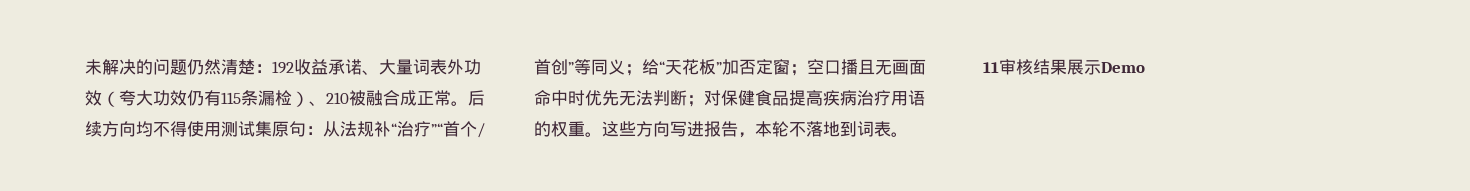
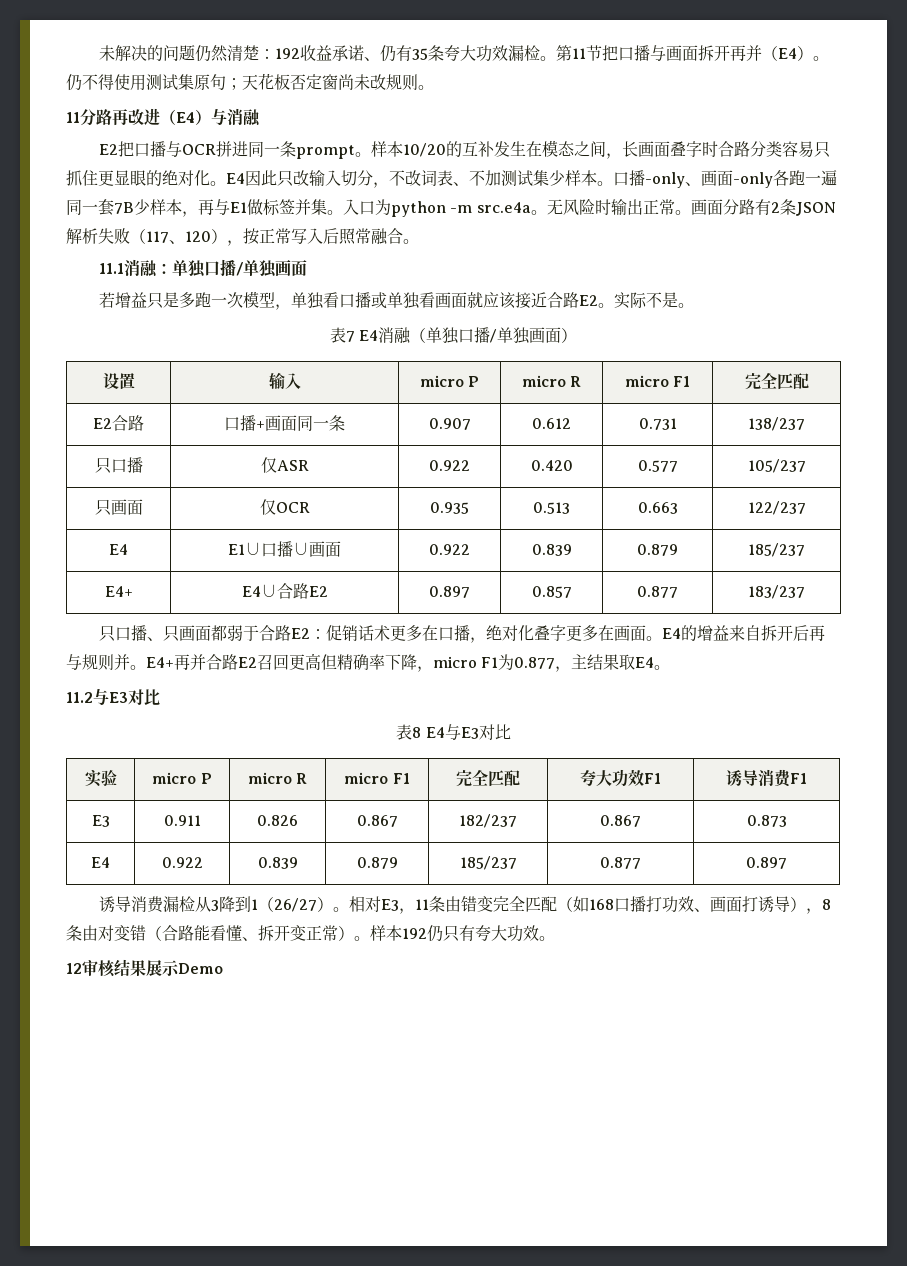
[379,59,481,75] [85,90,485,107] [85,121,153,137] 大量词表外功效（夸大功效仍有115条漏检）、210被融合成正常。后续方向均 -> [380,45,830,62] [66,74,82,91] 仍有35条夸大功效漏检。第11节把口播与画面拆开再并（E4）。仍
[306,121,485,138] [534,59,926,76] [534,90,925,107] [534,121,908,138] [983,62,999,73] ：从法规补“治疗”“首个/首创”等同义；给“天花板”加否定窗；空口播且无画面命中时优先无法判断；对保健食品提高疾病治疗用语的权重。这些方向写进报告，本轮不落地到词表。 // 11 -> [226,73,434,91] [66,108,261,127] [99,140,831,159] [66,170,837,188] [66,199,836,217] [66,228,419,246] [99,259,308,278] [99,291,695,310] [329,327,578,344] [102,373,135,390] [268,372,301,389] [419,375,480,387] [521,375,582,387] [624,375,691,387] [744,373,809,390] [93,415,144,431] [224,415,345,431] [428,418,471,430] [532,418,571,429] [638,418,677,430] [748,417,805,431] [94,457,143,474] [260,457,309,473] [429,460,470,471] [530,460,573,471] [637,460,678,472] [747,459,806,473] [94,499,143,516] [259,499,310,515] [430,502,469,514] [533,502,570,514] [637,502,678,514] [747,501,806,515] [109,544,128,555] [228,541,341,557] [429,544,470,555] [531,544,572,556] [637,544,678,556] [748,543,805,557] [104,586,133,597] [241,583,328,599] [429,586,470,598] [531,586,572,598] [637,586,678,598] [748,585,805,599] [99,625,826,643] [66,653,671,672] [66,688,160,706] [396,724,511,740] [84,770,117,787] [152,772,212,784] [247,772,308,784] [344,772,410,784] [456,770,520,787] [580,769,661,786] [726,769,807,787] [91,815,110,827] [163,815,201,826] [257,815,298,826] [356,815,398,827] [459,814,517,828] [600,815,641,827] [746,815,787,827] [91,857,110,868] [161,857,203,868] [257,857,298,869] [356,857,398,869] [459,856,517,870] [600,857,641,869] [746,857,787,869] [99,896,832,914] [66,925,555,942] [66,963,82,974] ；天花板否定窗尚未改规则。 // 11分路再改进（E4）与消融 // E2把口播与OCR拼进同一条prompt。样本10/20的互补发生在模态之间，长画面叠字时合路分类容易只抓住更显眼的绝对化。E4因此只改输入切分，不改词表、不加测试集少样本。口播-only、画面-only各跑一遍同一套7B少样本，再与E1做标签并集。入口为python -m src.e4a。无风险时输出正常。画面分路有2条JSON解析失败（117、120），按正常写入后照常融合。 // 11.1消融：单独口播/单独画面 // 若增益只是多跑一次模型，单独看口播或单独看画面就应该接近合路E2。实际不是。 // 表7 E4消融（单独口播/单独画面） // 设置 | 输入 | micro P | micro R | micro F1 | 完全匹配 // E2合路 | 口播+画面同一条 | 0.907 | 0.612 | 0.731 | 138/237 // 只口播 | 仅ASR | 0.922 | 0.420 | 0.577 | 105/237 // 只画面 | 仅OCR | 0.935 | 0.513 | 0.663 | 122/237 // E4 | E1∪口播∪画面 | 0.922 | 0.839 | 0.879 | 185/237 // E4+ | E4∪合路E2 | 0.897 | 0.857 | 0.877 | 183/237 // 只口播、只画面都弱于合路E2：促销话术更多在口播，绝对化叠字更多在画面。E4的增益来自拆开后再与规则并。E4+再并合路E2召回更高但精确率下降，micro F1为0.877，主结果取E4。 // 11.2与E3对比 // 表8 E4与E3对比 // 实验 | micro P | micro R | micro F1 | 完全匹配 | 夸大功效F1 | 诱导消费F1 // E3 | 0.911 | 0.826 | 0.867 | 182/237 | 0.867 | 0.873 // E4 | 0.922 | 0.839 | 0.879 | 185/237 | 0.877 | 0.897 // 诱导消费漏检从3降到1（26/27）。相对E3，11条由错变完全匹配（如168口播打功效、画面打诱导），8条由对变错（合路能看懂、拆开变正常）。样本192仍只有夸大功效。 // 12

